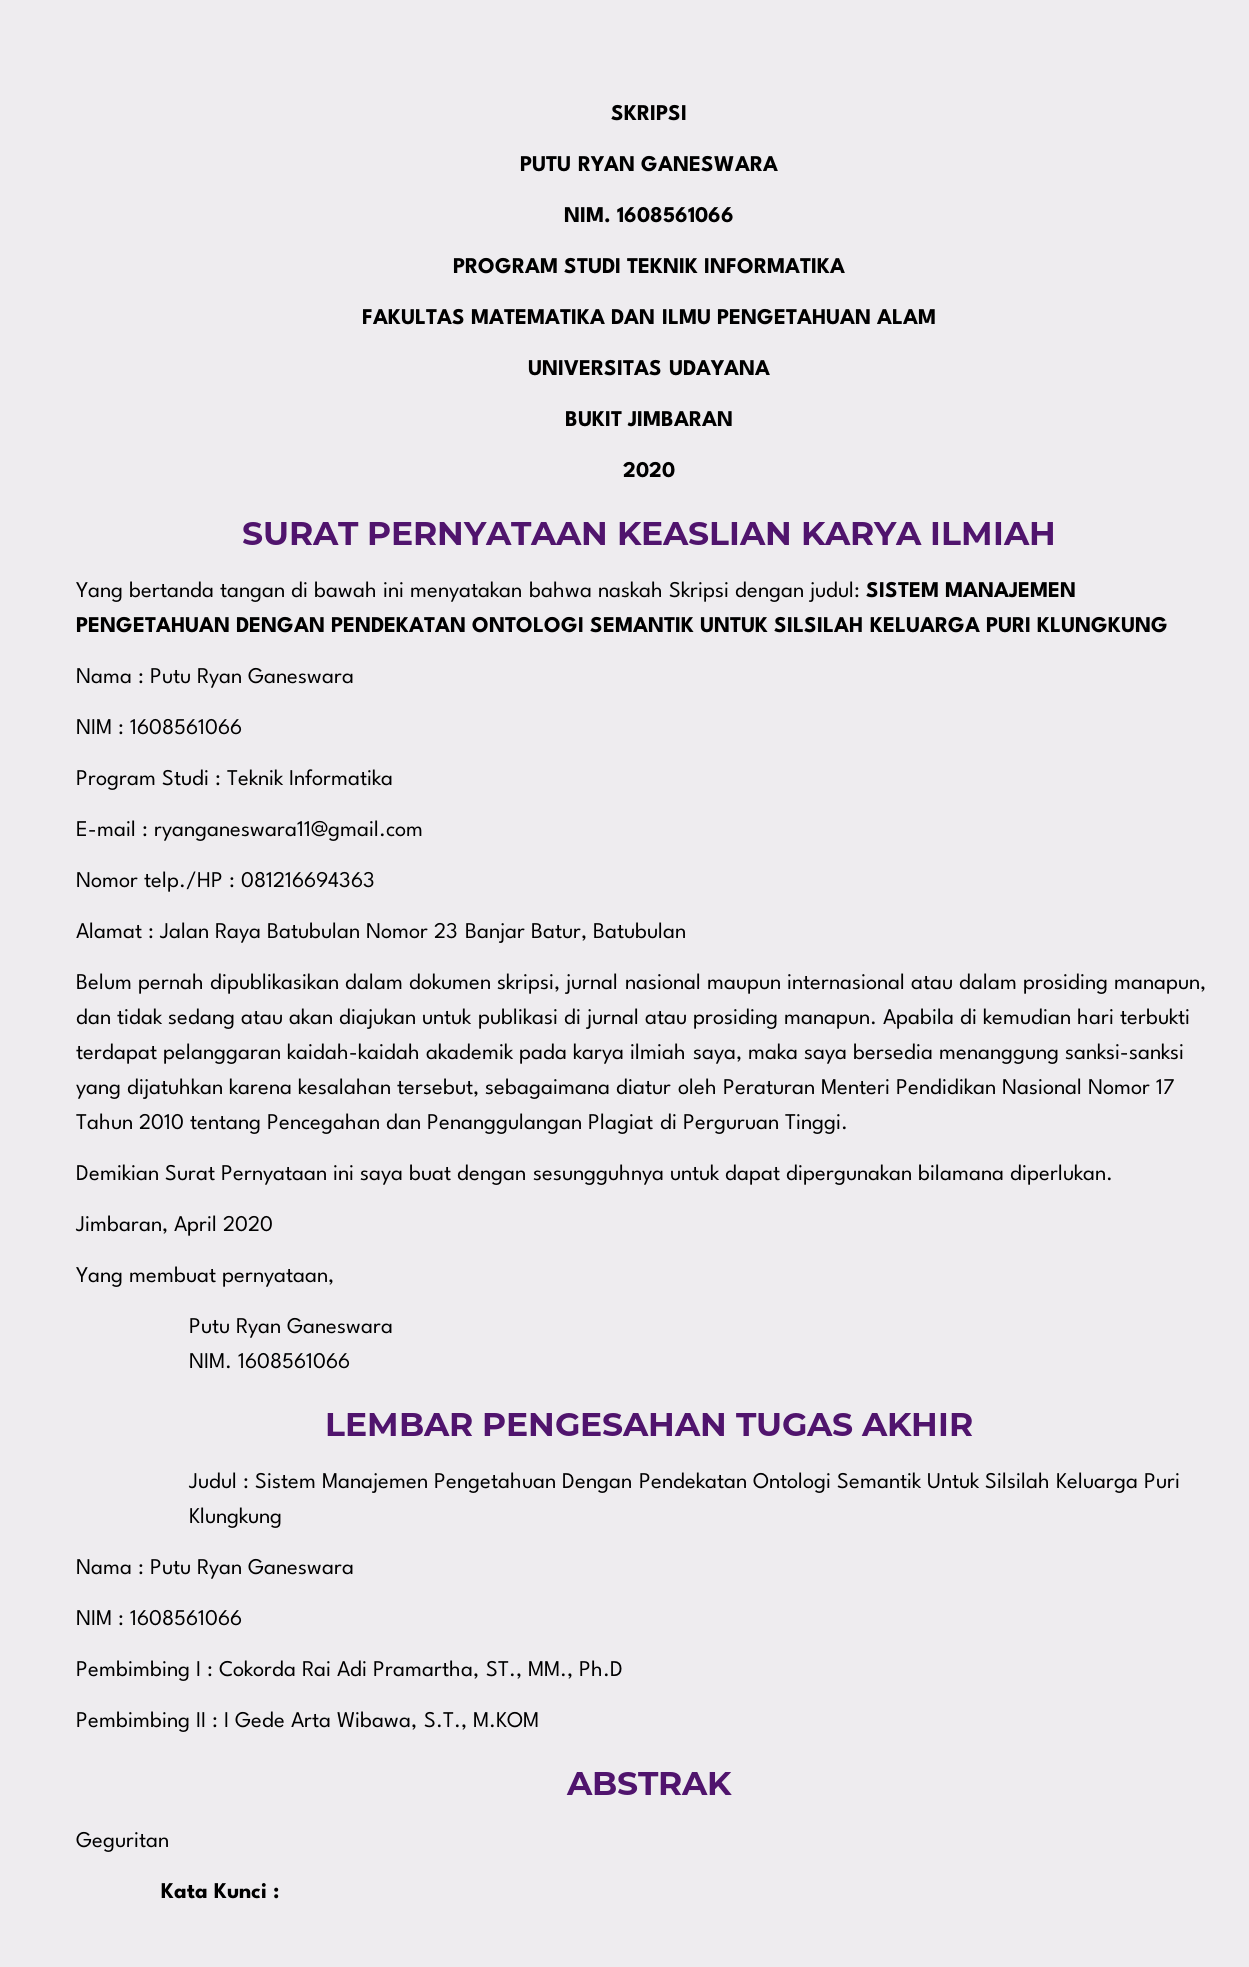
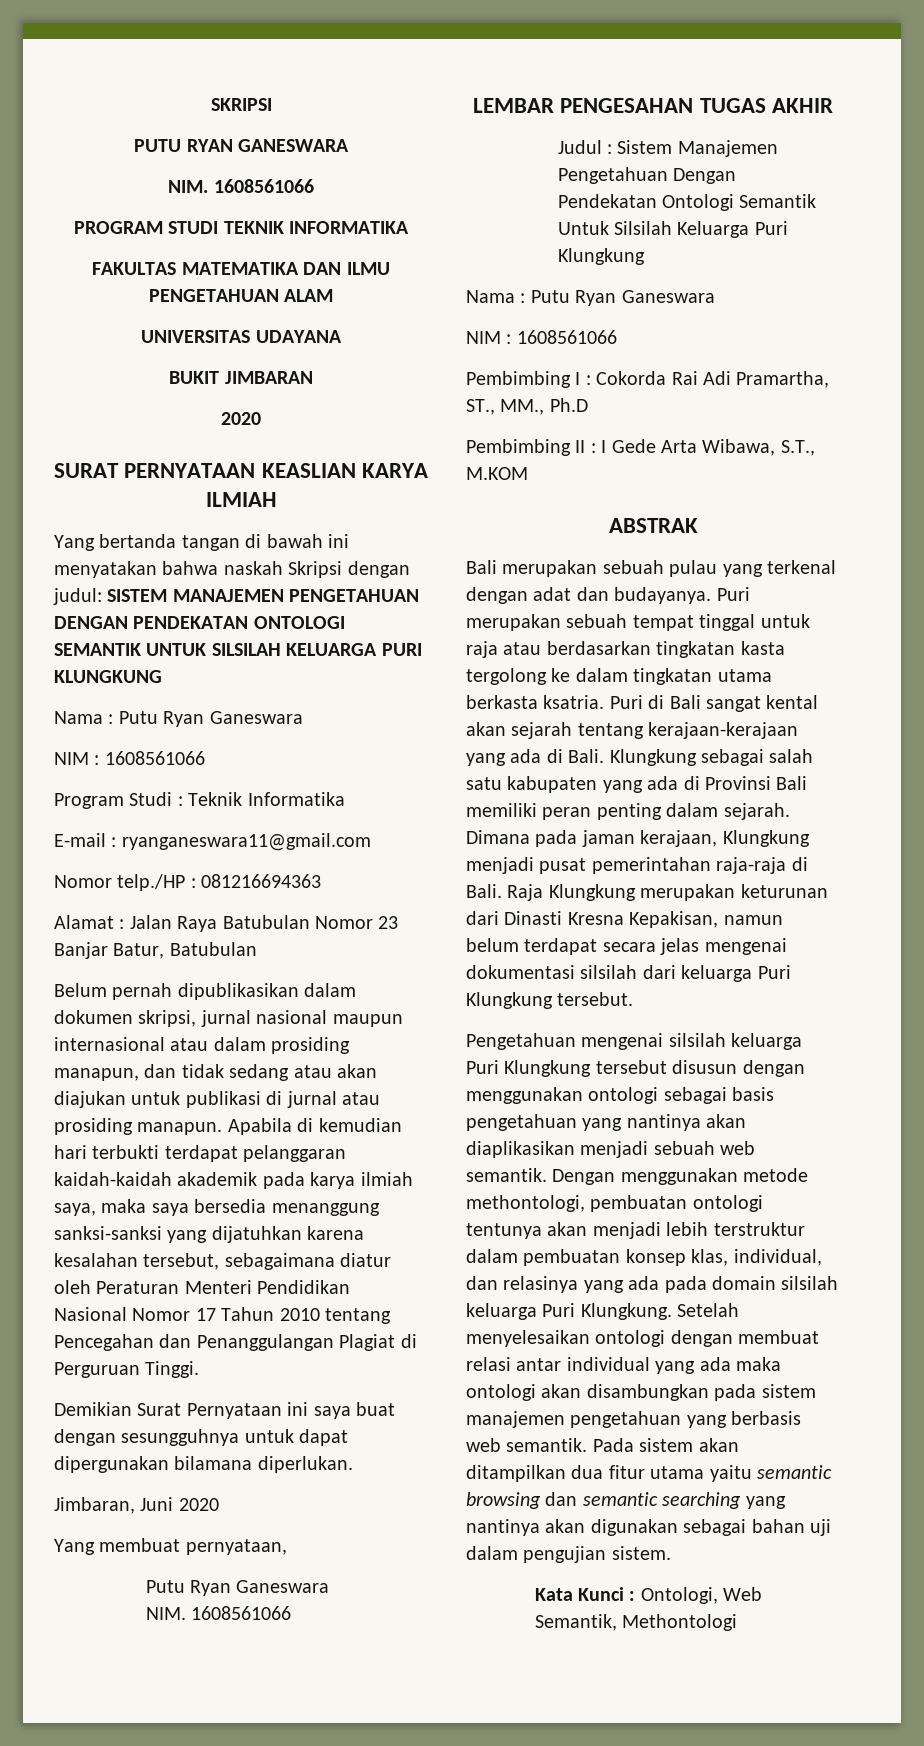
[174,1215,218,1236] April -> [140,1497,174,1511] Juni
[76,1831,169,1852] Geguritan -> [466,560,836,577] [466,587,750,604] [466,614,810,631] [466,641,785,658] [466,668,772,685] [466,695,819,712] [466,722,799,739] [466,749,814,766] [466,776,808,793] [466,803,790,820] [466,830,810,847] [466,857,808,874] [466,884,828,901] [466,911,783,928] [466,938,787,955] [466,965,791,982] [466,992,634,1009] [466,1033,803,1050] [466,1060,805,1077] [466,1087,775,1104] [466,1114,747,1131] [466,1141,756,1158] [466,1168,809,1185] [466,1195,763,1212] [466,1222,805,1239] [466,1249,822,1266] [466,1276,839,1293] [466,1303,740,1320] [466,1330,820,1347] [466,1357,781,1374] [466,1384,816,1401] [466,1411,802,1428] [466,1438,739,1452] [466,1465,832,1482] [466,1492,786,1509] [466,1519,831,1536] [466,1546,671,1563] Bali merupakan sebuah pulau yang terkenal dengan adat dan budayanya. Puri merupakan sebuah tempat tinggal untuk raja atau berdasarkan tingkatan kasta tergolong ke dalam tingkatan utama berkasta ksatria. Puri di Bali sangat kental akan sejarah tentang kerajaan-kerajaan yang ada di Bali. Klungkung sebagai salah satu kabupaten yang ada di Provinsi Bali memiliki peran penting dalam sejarah. Dimana pada jaman kerajaan, Klungkung menjadi pusat pemerintahan raja-raja di Bali. Raja Klungkung merupakan keturunan dari Dinasti Kresna Kepakisan, namun belum terdapat secara jelas mengenai dokumentasi silsilah dari keluarga Puri Klungkung tersebut. // Pengetahuan mengenai silsilah keluarga Puri Klungkung tersebut disusun dengan menggunakan ontologi sebagai basis pengetahuan yang nantinya akan diaplikasikan menjadi sebuah web semantik. Dengan menggunakan metode methontologi, pembuatan ontologi tentunya akan menjadi lebih terstruktur dalam pembuatan konsep klas, individual, dan relasinya yang ada pada domain silsilah keluarga Puri Klungkung. Setelah menyelesaikan ontologi dengan membuat relasi antar individual yang ada maka ontologi akan disambungkan pada sistem manajemen pengetahuan yang berbasis web semantik. Pada sistem akan ditampilkan dua fitur utama yaitu semantic browsing dan semantic searching yang nantinya akan digunakan sebagai bahan uji dalam pengujian sistem.
(279, 1893) none -> [640,1587,763,1604] [534,1614,738,1631] Ontologi, Web Semantik, Methontologi

